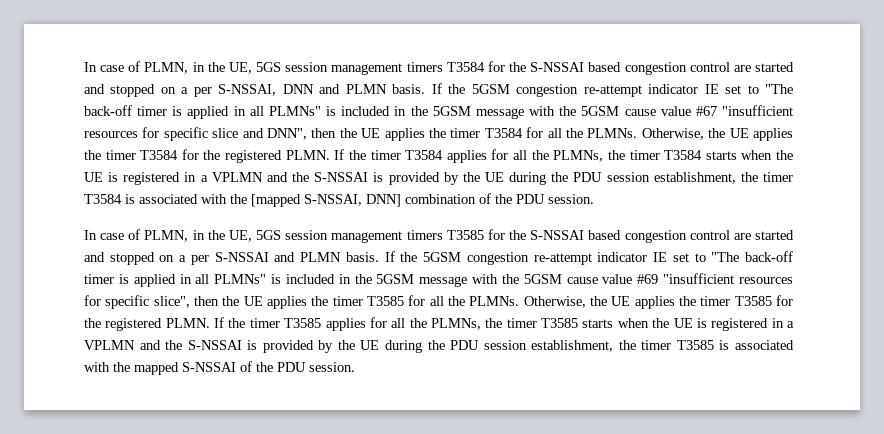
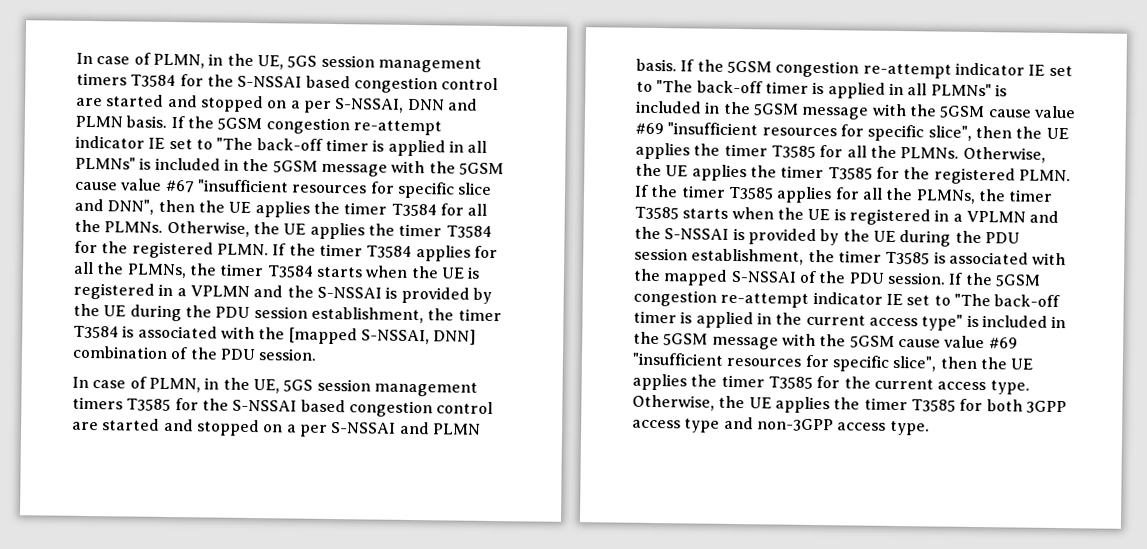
(355, 367) none -> [948,272,1041,287] [633,289,1061,308] [633,310,1067,331] [633,331,1018,350] [632,352,1034,372] [632,373,1030,395] [632,394,1067,414] [632,416,930,436] If the 5GSM congestion re-attempt indicator IE set to "The back-off timer is applied in the current access type" is included in the 5GSM message with the 5GSM cause value #69 "insufficient resources for specific slice", then the UE applies the timer T3585 for the current access type. Otherwise, the UE applies the timer T3585 for both 3GPP access type and non-3GPP access type.

